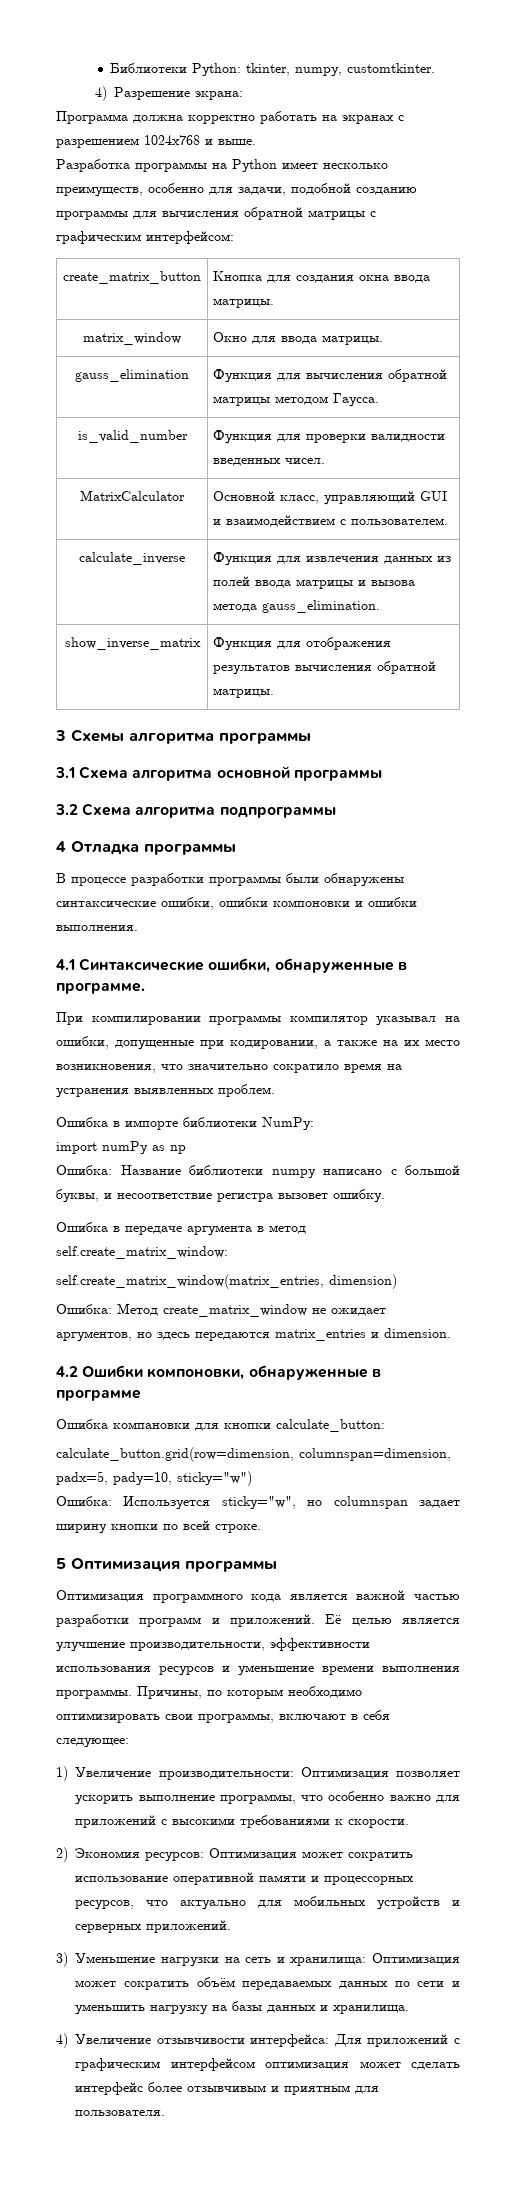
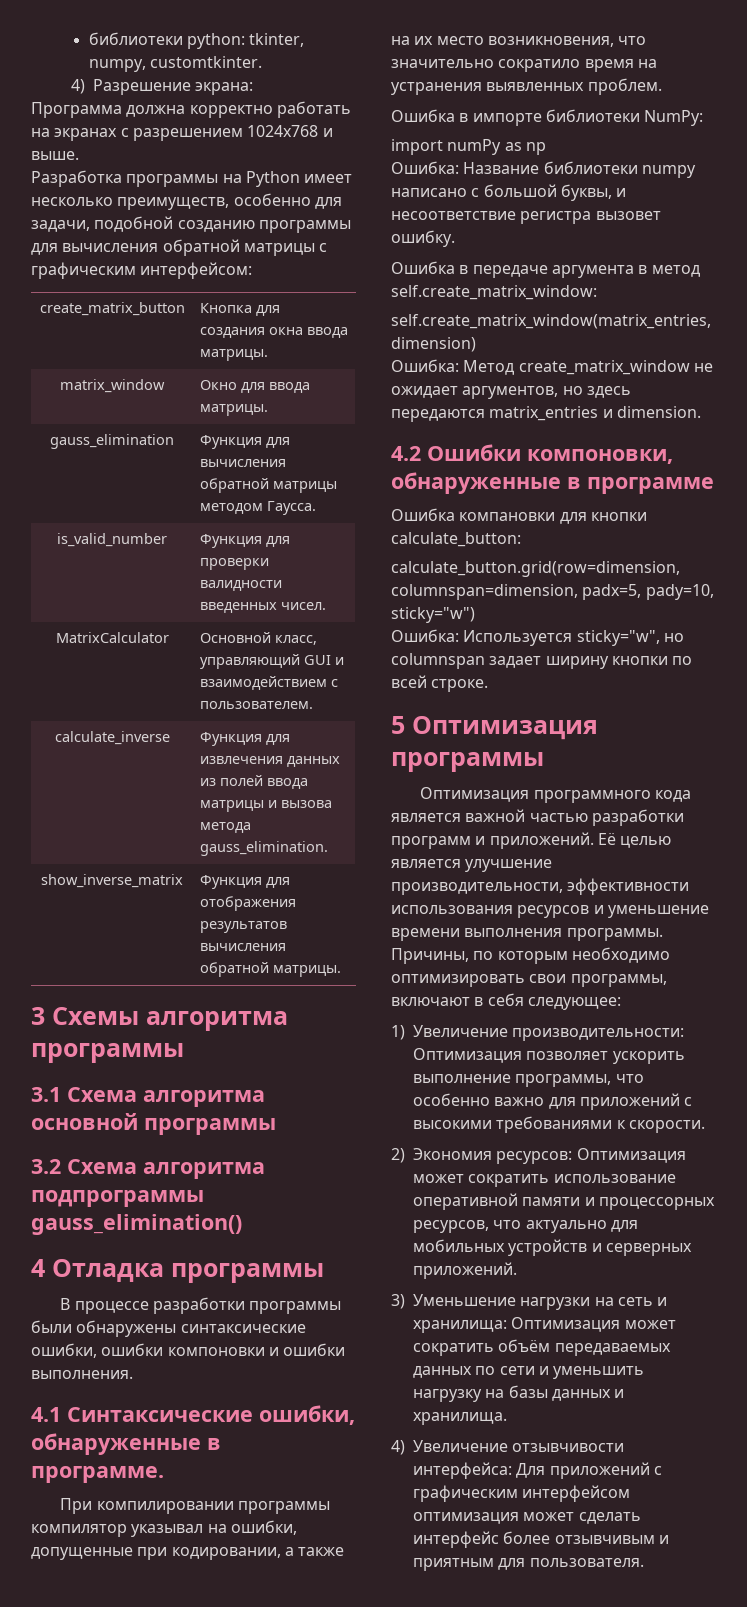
[110,63,242,76] Библиотеки Python: -> [88,32,246,49] библиотеки python:
(336, 812) none -> [31,1214,242,1235] gauss_elimination()

